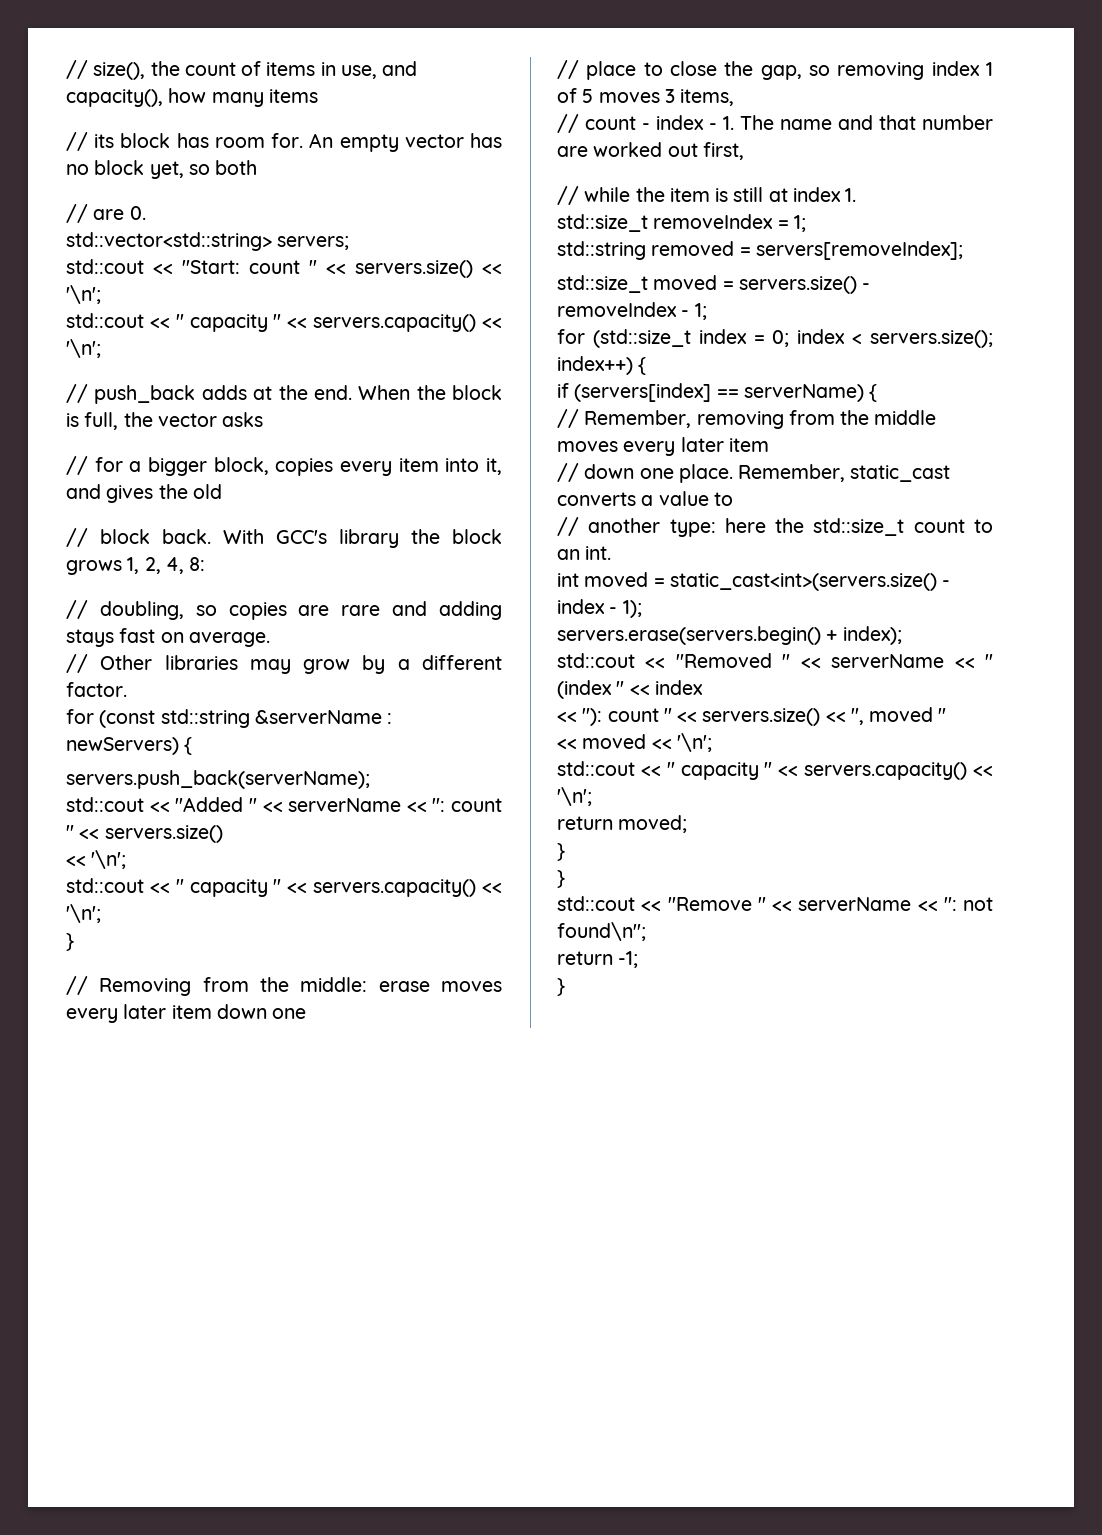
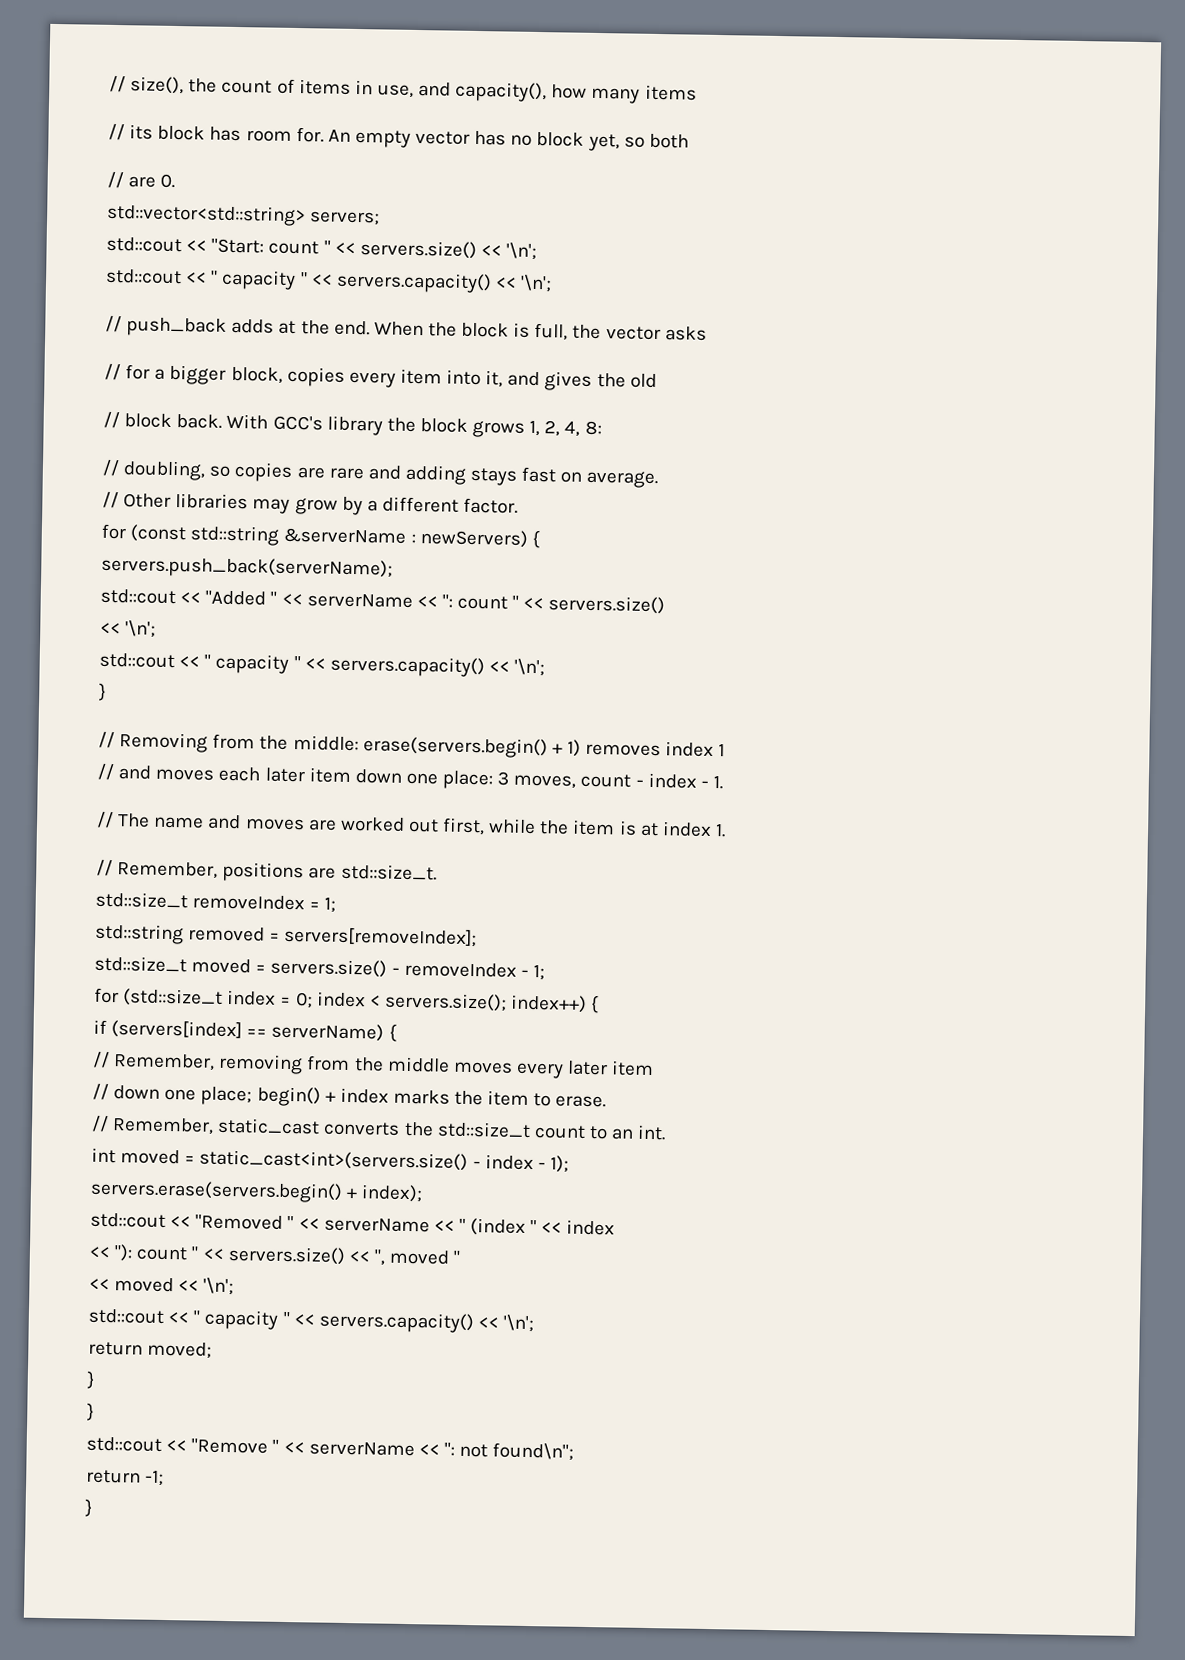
[378,981,502,992] [66,1004,307,1023] [557,60,993,80] [557,88,735,106] [557,114,579,133] erase moves every later item down one // // place to close the gap, so removing index 1 of 5 moves 3 items, // // -> [362,736,726,759] [97,763,577,790] erase(servers.begin() + 1) removes index 1 // // and moves each later item down one place: 3 moves,
(734, 123) none -> [96,811,114,829] // //
[879,115,993,130] that number -> [244,818,305,831] moves
[557,186,579,205] // // -> (486, 826) none
[733,187,764,202] still -> (637, 828) none
(857, 195) none -> [96,859,437,883] // // Remember, positions are std::size_t.
[678,464,951,483] [557,491,733,506] [557,517,766,537] place. Remember, static_cast converts a value to // // another type: here -> [200,1086,607,1108] [91,1115,401,1136] place; begin() + index marks the item to erase. // // Remember, static_cast converts

